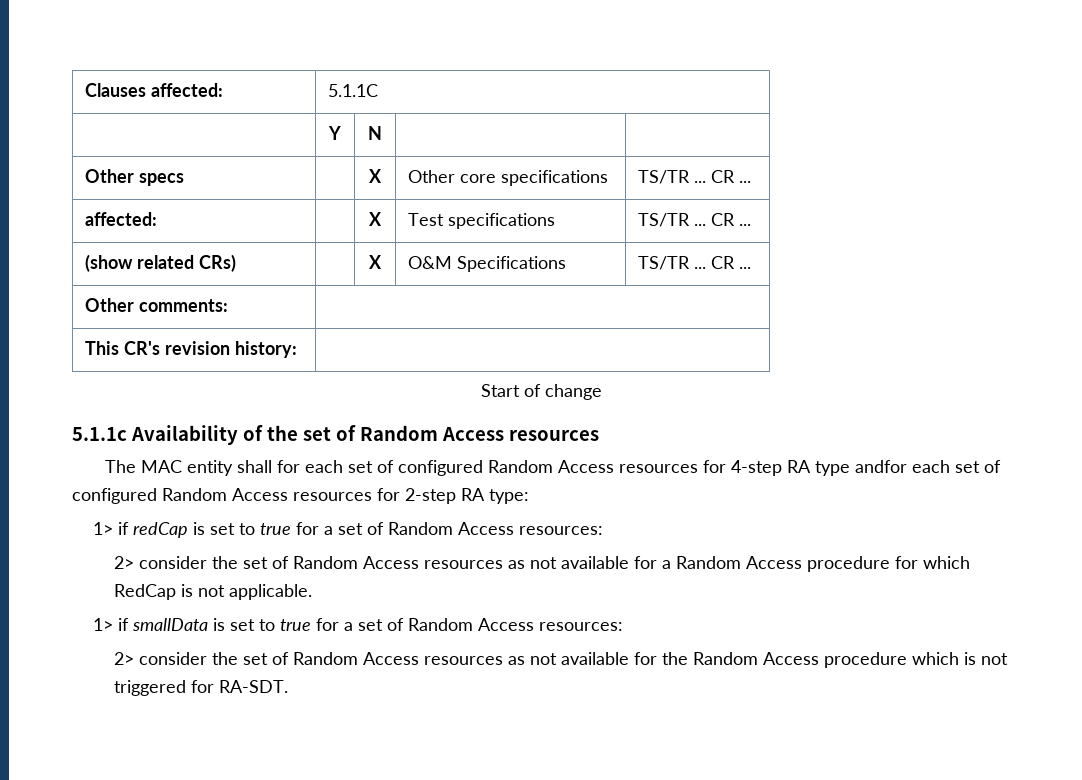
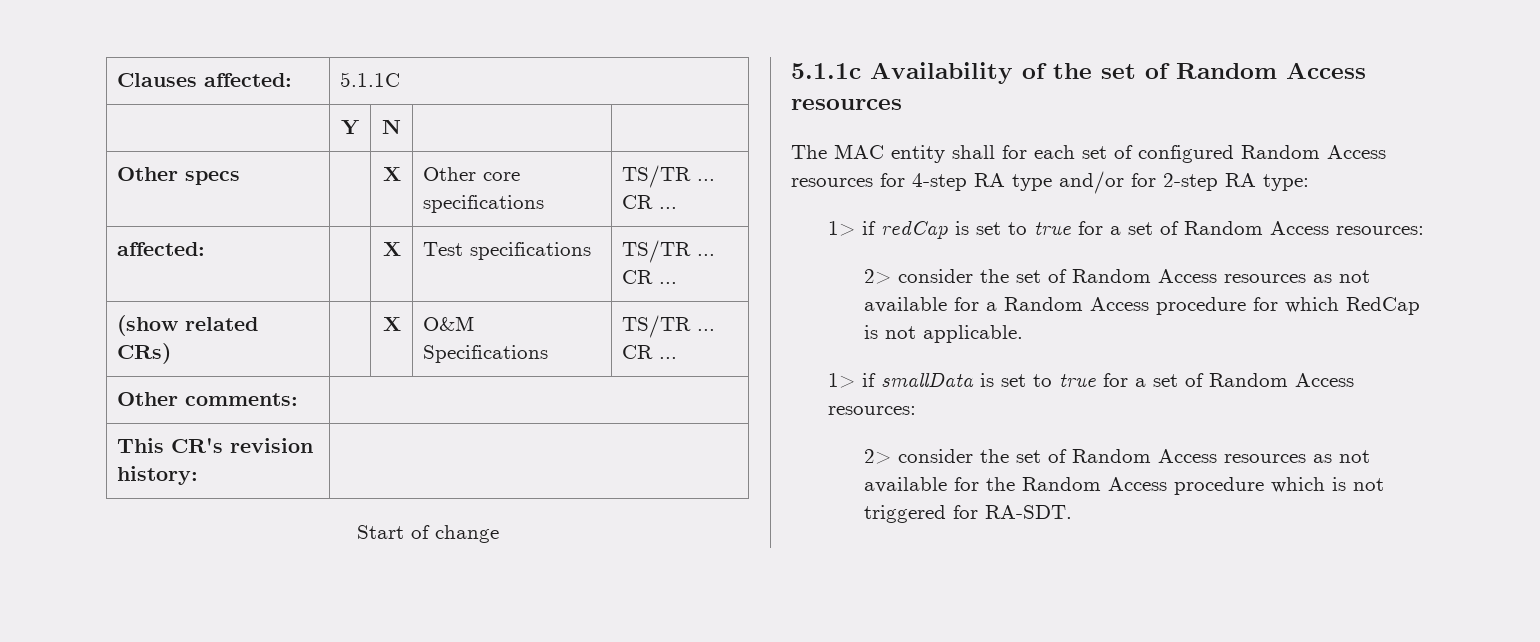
[855,460,1002,473] [72,488,372,504] andfor each set of configured Random Access resources -> [1059,171,1124,194] and/or

